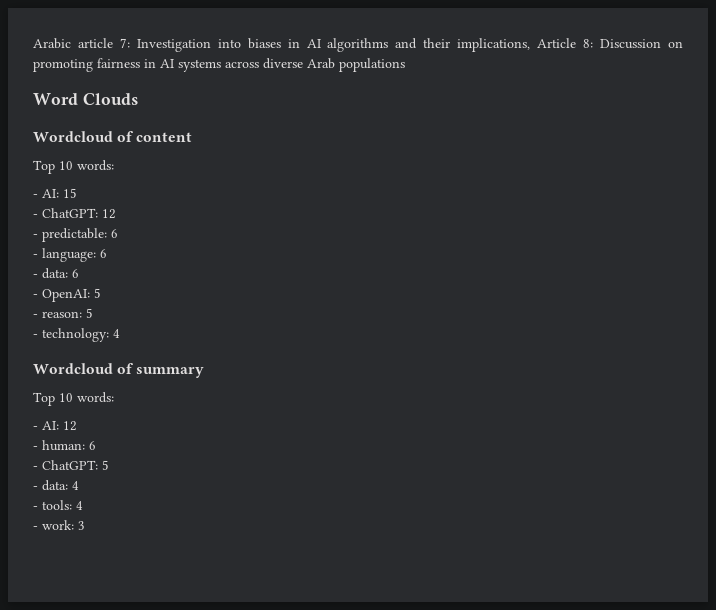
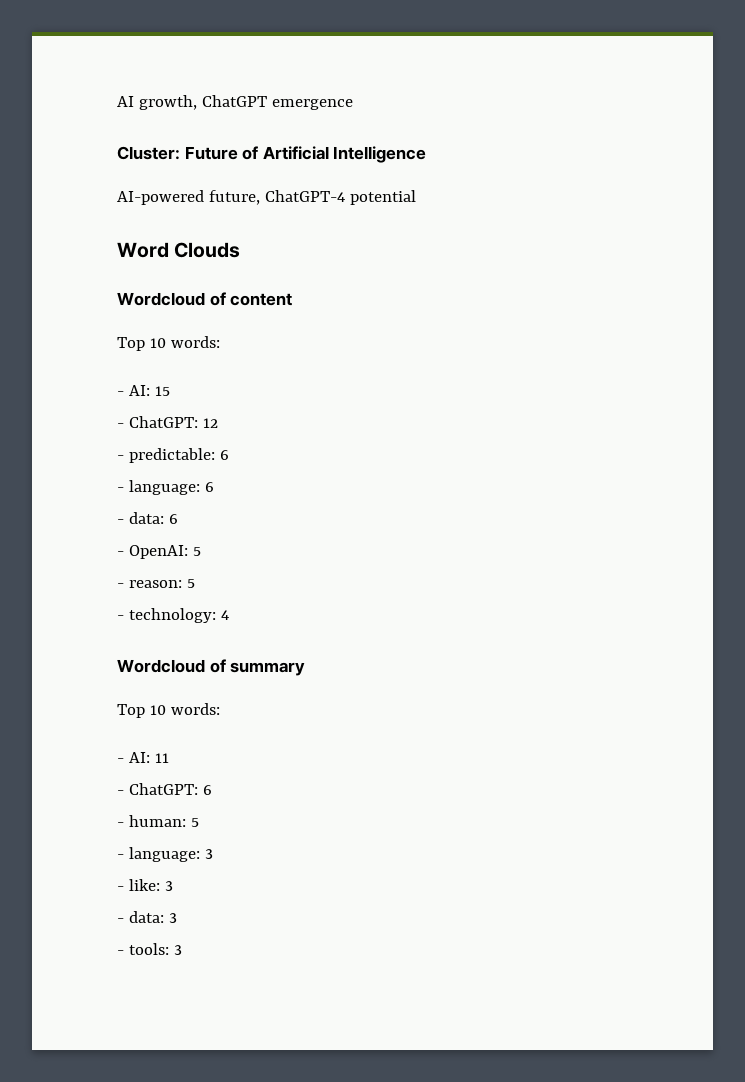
[33,38,683,52] [33,58,405,72] Arabic article 7: Investigation into biases in AI algorithms and their implications, Article 8: Discussion on promoting fairness in AI systems across diverse Arab populations -> [117,95,353,110] [117,146,427,163] [117,190,416,205] AI growth, ChatGPT emergence // Cluster: Future of Artificial Intelligence // AI-powered future, ChatGPT-4 potential
[63,421,77,431] [33,440,96,451] [33,460,109,470] [33,480,79,491] 12 // - human: 6 // - ChatGPT: 5 // - data: 4 -> [154,753,169,763] [117,783,212,795] [117,815,199,827] [117,847,213,862] [117,879,173,891] [117,911,177,923] 11 // - ChatGPT: 6 // - human: 5 // - language: 3 // - like: 3 // - data: 3
[76,501,83,510] [33,520,74,530] 4 // - work: -> (169, 949) none

